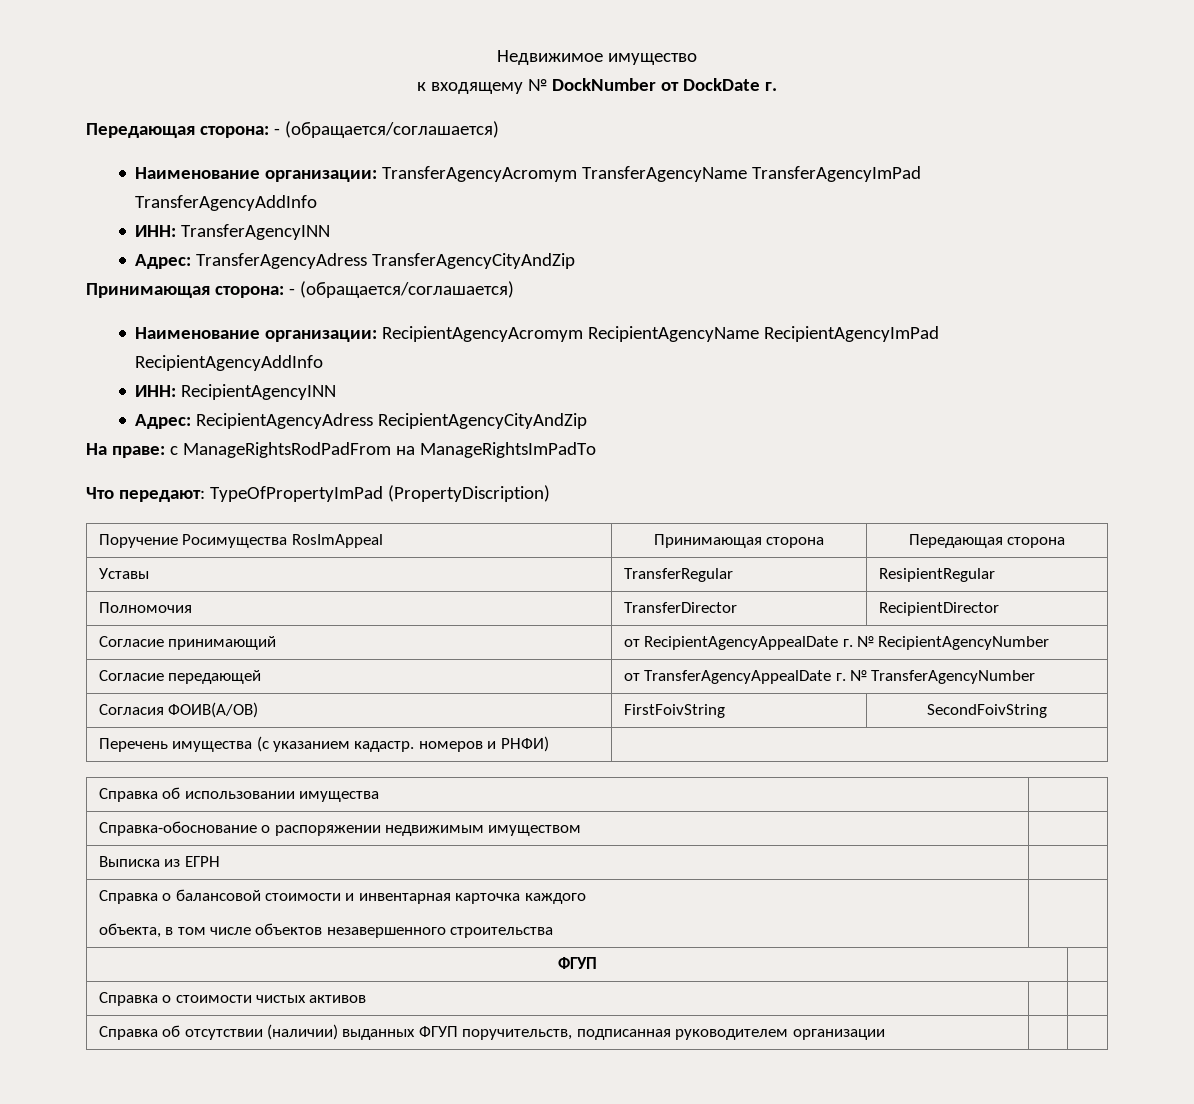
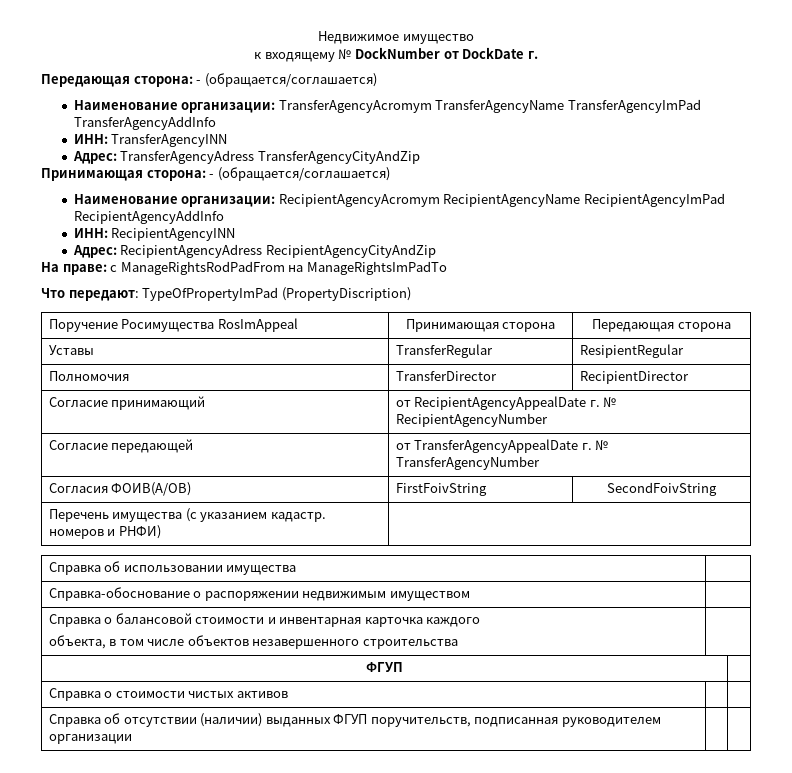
[98,856,220,867] // Выписка из ЕГРН | -> (470, 596) none

